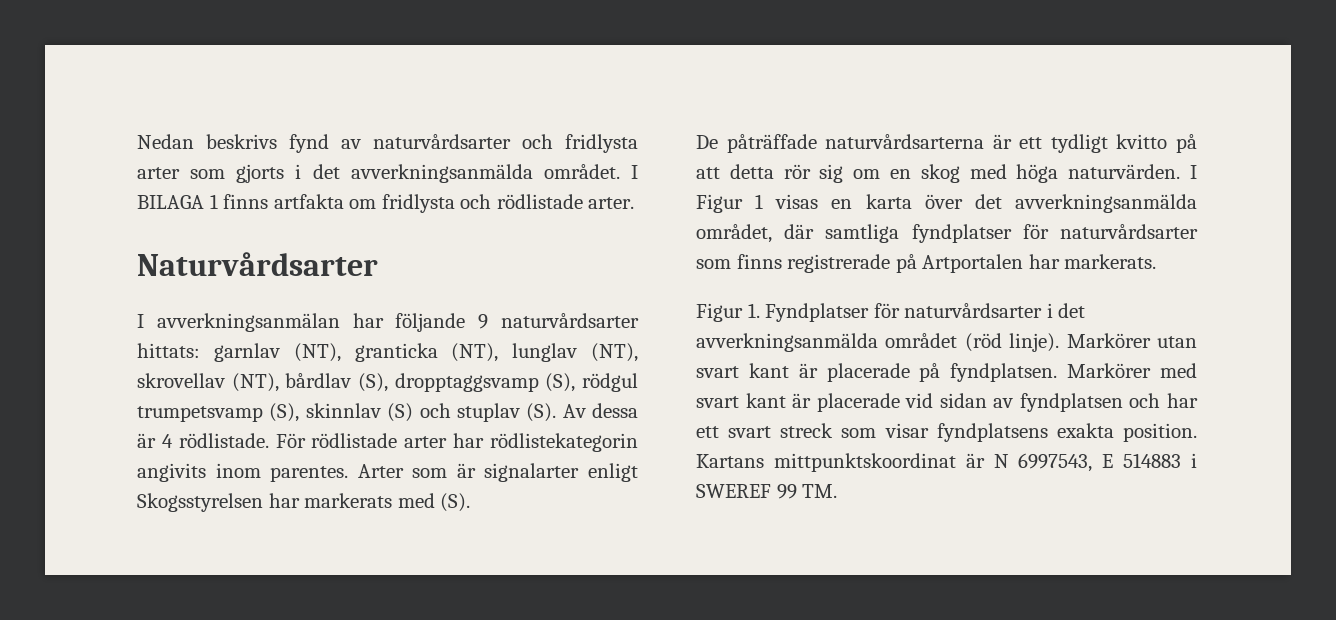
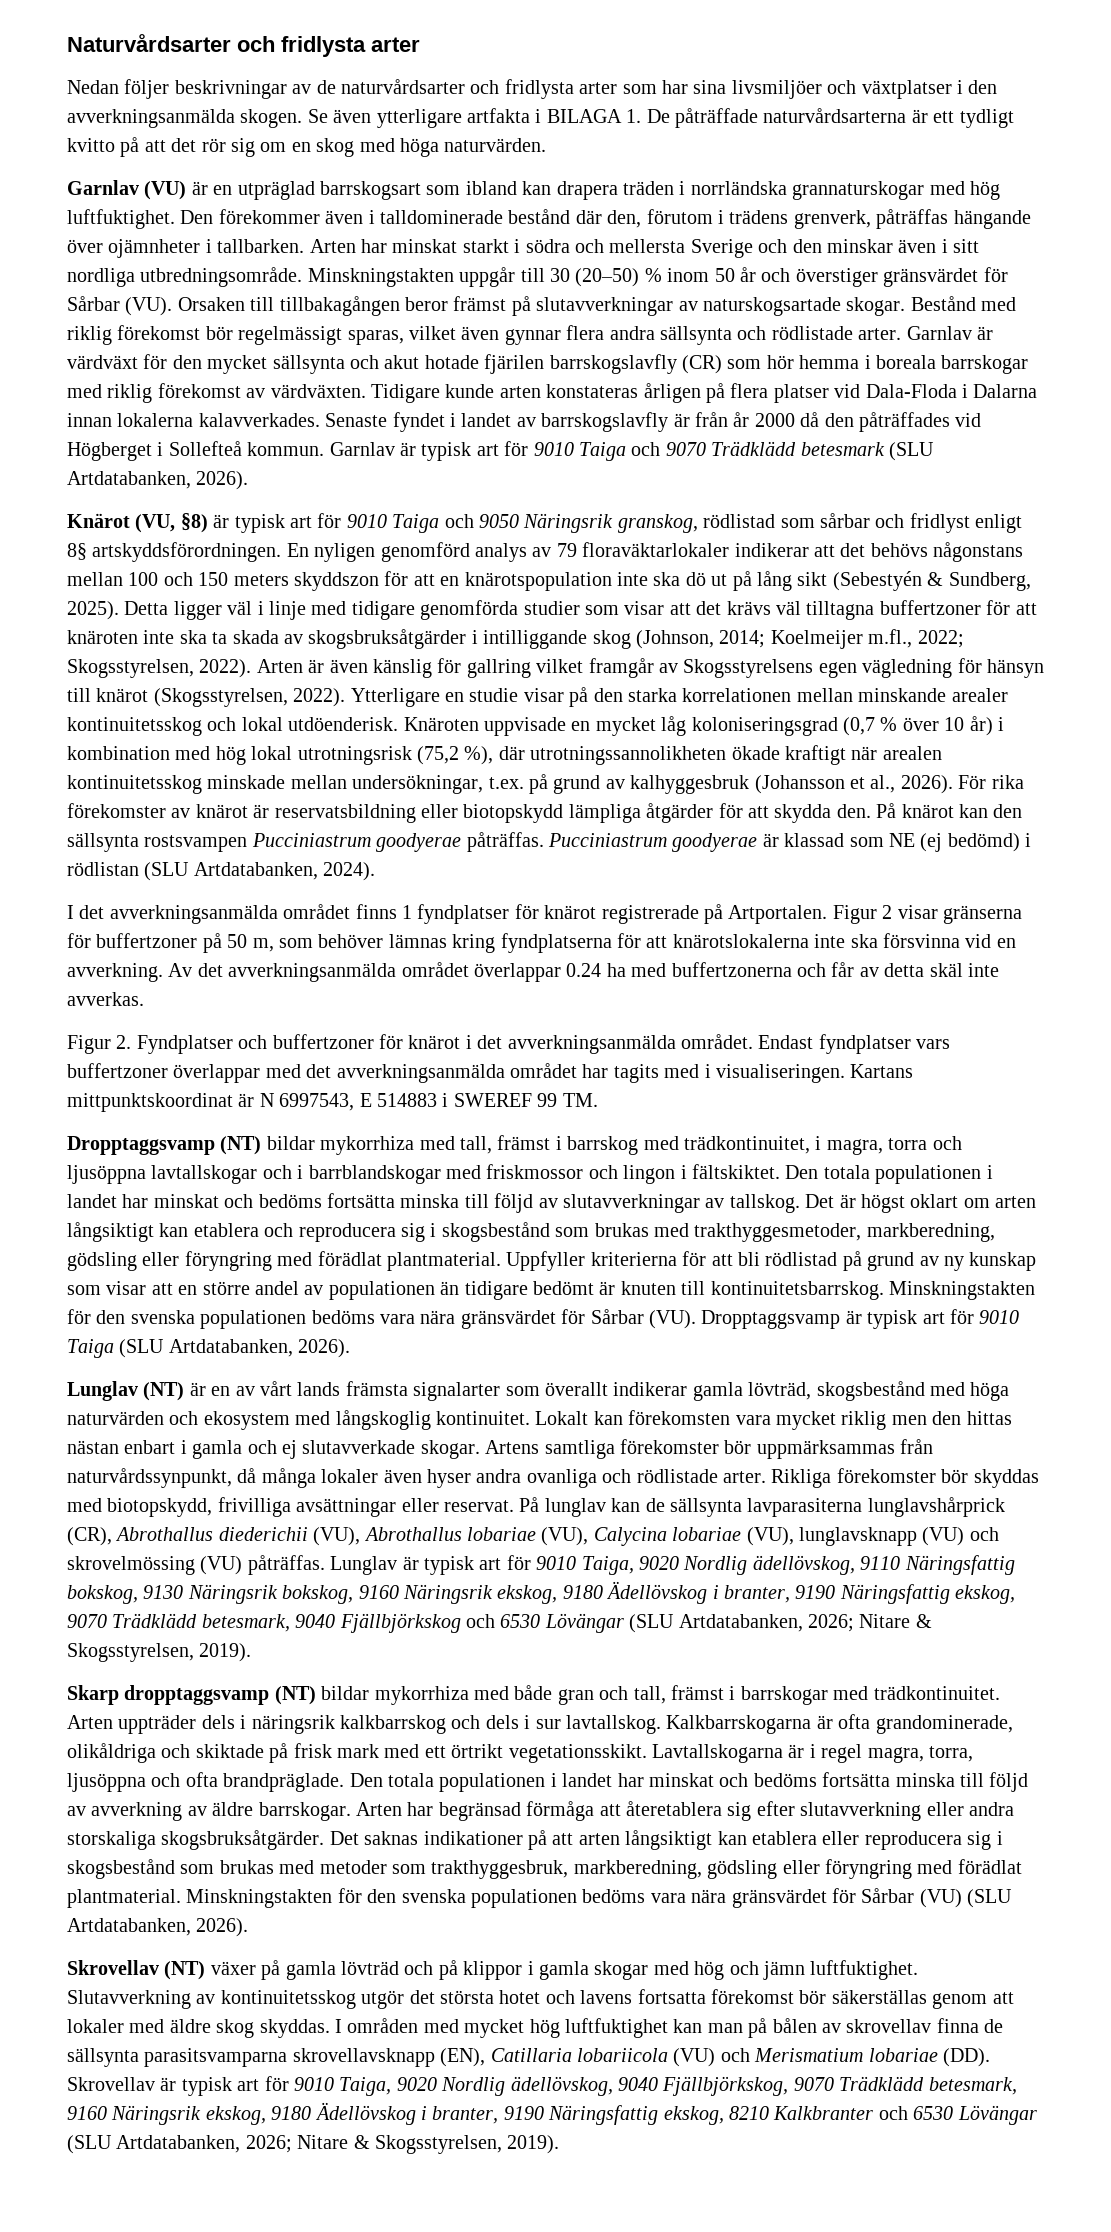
[137,134,361,153] Nedan beskrivs fynd av -> [67,34,420,57] [67,79,336,99] Naturvårdsarter och fridlysta arter // Nedan följer beskrivningar av de
[236,164,638,183] [137,194,635,213] [137,252,378,276] [137,313,639,332] [137,343,638,362] [137,373,638,392] [137,403,638,422] [137,433,638,452] [137,463,638,482] [137,493,471,512] gjorts i det avverkningsanmälda området. I BILAGA 1 finns artfakta om fridlysta och rödlistade arter. // Naturvårdsarter // I avverkningsanmälan har följande 9 naturvårdsarter hittats: garnlav (NT), granticka (NT), lunglav (NT), skrovellav (NT), bårdlav (S), dropptaggsvamp (S), rödgul trumpetsvamp (S), skinnlav (S) och stuplav (S). Av dessa är 4 rödlistade. För rödlistade arter har rödlistekategorin angivits inom parentes. Arter som är signalarter enligt Skogsstyrelsen har markerats med (S). // -> [661,80,998,99] [67,108,642,128] har sina livsmiljöer och växtplatser i den avverkningsanmälda skogen. Se även ytterligare artfakta i BILAGA 1.
[729,164,774,179] detta -> [171,138,197,152] det
[1190,165,1197,179] [696,194,1197,213] [696,224,1198,243] [696,254,1157,273] [696,303,1086,322] [696,333,1197,352] [696,363,1197,382] [696,393,1198,412] [696,423,1197,442] I Figur 1 visas en karta över det avverkningsanmälda området, där samtliga fyndplatser för naturvårdsarter som finns registrerade på Artportalen har markerats. // Figur 1. Fyndplatser för naturvårdsarter i det avverkningsanmälda området (röd linje). Markörer utan svart kant är placerade på fyndplatsen. Markörer med svart kant är placerade vid sidan av fyndplatsen och har ett svart streck som visar fyndplatsens exakta position. -> [67,180,1000,200] [67,209,1031,229] [67,239,980,258] [67,267,1008,287] [67,296,1017,316] [67,325,993,345] [67,354,1029,374] [67,383,1038,403] [67,412,982,432] [67,441,934,461] [67,471,249,490] [67,513,1023,533] [67,542,1024,562] [67,571,1031,591] [67,600,1037,620] [67,629,964,649] [67,658,1044,678] [67,687,1008,707] [67,716,1004,736] [67,745,942,765] [67,774,1024,794] [67,803,1023,823] [67,832,1032,852] [67,862,376,881] [67,904,1022,924] [67,933,1016,953] [67,962,999,982] [67,992,144,1006] [67,1034,951,1054] [67,1063,845,1083] // Garnlav (VU) är en utpräglad barrskogsart som ibland kan drapera träden i norrländska grannaturskogar med hög luftfuktighet. Den förekommer även i talldominerade bestånd där den, förutom i trädens grenverk, påträffas hängande över ojämnheter i tallbarken. Arten har minskat starkt i södra och mellersta Sverige och den minskar även i sitt nordliga utbredningsområde. Minskningstakten uppgår till 30 (20–50) % inom 50 år och överstiger gränsvärdet för Sårbar (VU). Orsaken till tillbakagången beror främst på slutavverkningar av naturskogsartade skogar. Bestånd med riklig förekomst bör regelmässigt sparas, vilket även gynnar flera andra sällsynta och rödlistade arter. Garnlav är värdväxt för den mycket sällsynta och akut hotade fjärilen barrskogslavfly (CR) som hör hemma i boreala barrskogar med riklig förekomst av värdväxten. Tidigare kunde arten konstateras årligen på flera platser vid Dala-Floda i Dalarna innan lokalerna kalavverkades. Senaste fyndet i landet av barrskogslavfly är från år 2000 då den påträffades vid Högberget i Sollefteå kommun. Garnlav är typisk art för 9010 Taiga och 9070 Trädklädd betesmark (SLU Artdatabanken, 2026). // Knärot (VU, §8) är typisk art för 9010 Taiga och 9050 Näringsrik granskog, rödlistad som sårbar och fridlyst enligt 8§ artskyddsförordningen. En nyligen genomförd analys av 79 floraväktarlokaler indikerar att det behövs någonstans mellan 100 och 150 meters skyddszon för att en knärotspopulation inte ska dö ut på lång sikt (Sebestyén & Sundberg, 2025). Detta ligger väl i linje med tidigare genomförda studier som visar att det krävs väl tilltagna buffertzoner för att knäroten inte ska ta skada av skogsbruksåtgärder i intilliggande skog (Johnson, 2014; Koelmeijer m.fl., 2022; Skogsstyrelsen, 2022). Arten är även känslig för gallring vilket framgår av Skogsstyrelsens egen vägledning för hänsyn till knärot (Skogsstyrelsen, 2022). Ytterligare en studie visar på den starka korrelationen mellan minskande arealer kontinuitetsskog och lokal utdöenderisk. Knäroten uppvisade en mycket låg koloniseringsgrad (0,7 % över 10 år) i kombination med hög lokal utrotningsrisk (75,2 %), där utrotningssannolikheten ökade kraftigt när arealen kontinuitetsskog minskade mellan undersökningar, t.ex. på grund av kalhyggesbruk (Johansson et al., 2026). För rika förekomster av knärot är reservatsbildning eller biotopskydd lämpliga åtgärder för att skydda den. På knärot kan den sällsynta rostsvampen Pucciniastrum goodyerae påträffas. Pucciniastrum goodyerae är klassad som NE (ej bedömd) i rödlistan (SLU Artdatabanken, 2024). // I det avverkningsanmälda området finns 1 fyndplatser för knärot registrerade på Artportalen. Figur 2 visar gränserna för buffertzoner på 50 m, som behöver lämnas kring fyndplatserna för att knärotslokalerna inte ska försvinna vid en avverkning. Av det avverkningsanmälda området överlappar 0.24 ha med buffertzonerna och får av detta skäl inte avverkas. // Figur 2. Fyndplatser och buffertzoner för knärot i det avverkningsanmälda området. Endast fyndplatser vars buffertzoner överlappar med det avverkningsanmälda området har tagits med i visualiseringen.
(838, 491) none -> [67,1135,962,1155] [67,1164,993,1184] [67,1193,1037,1213] [67,1222,995,1242] [67,1251,1037,1271] [67,1281,1035,1300] [67,1309,1020,1329] [67,1339,351,1358] [67,1381,1010,1401] [67,1410,1012,1430] [67,1439,934,1459] [67,1468,1039,1488] [67,1497,1005,1517] [67,1527,999,1546] [67,1555,1015,1575] [67,1581,1016,1604] [67,1613,932,1633] [67,1643,252,1662] [67,1685,1000,1705] [67,1714,1013,1734] [67,1743,973,1763] [67,1772,1029,1792] [67,1801,1014,1821] [67,1830,1003,1850] [67,1859,1022,1879] [67,1888,1013,1908] [67,1918,249,1937] [67,1960,919,1980] [67,1989,1014,2009] [67,2018,1004,2038] [67,2048,990,2067] [67,2076,1017,2096] [67,2102,1037,2125] [67,2135,560,2154] // Dropptaggsvamp (NT) bildar mykorrhiza med tall, främst i barrskog med trädkontinuitet, i magra, torra och ljusöppna lavtallskogar och i barrblandskogar med friskmossor och lingon i fältskiktet. Den totala populationen i landet har minskat och bedöms fortsätta minska till följd av slutavverkningar av tallskog. Det är högst oklart om arten långsiktigt kan etablera och reproducera sig i skogsbestånd som brukas med trakthyggesmetoder, markberedning, gödsling eller föryngring med förädlat plantmaterial. Uppfyller kriterierna för att bli rödlistad på grund av ny kunskap som visar att en större andel av populationen än tidigare bedömt är knuten till kontinuitetsbarrskog. Minskningstakten för den svenska populationen bedöms vara nära gränsvärdet för Sårbar (VU). Dropptaggsvamp är typisk art för 9010 Taiga (SLU Artdatabanken, 2026). // Lunglav (NT) är en av vårt lands främsta signalarter som överallt indikerar gamla lövträd, skogsbestånd med höga naturvärden och ekosystem med långskoglig kontinuitet. Lokalt kan förekomsten vara mycket riklig men den hittas nästan enbart i gamla och ej slutavverkade skogar. Artens samtliga förekomster bör uppmärksammas från naturvårdssynpunkt, då många lokaler även hyser andra ovanliga och rödlistade arter. Rikliga förekomster bör skyddas med biotopskydd, frivilliga avsättningar eller reservat. På lunglav kan de sällsynta lavparasiterna lunglavshårprick (CR), Abrothallus diederichii (VU), Abrothallus lobariae (VU), Calycina lobariae (VU), lunglavsknapp (VU) och skrovelmössing (VU) påträffas. Lunglav är typisk art för 9010 Taiga, 9020 Nordlig ädellövskog, 9110 Näringsfattig bokskog, 9130 Näringsrik bokskog, 9160 Näringsrik ekskog, 9180 Ädellövskog i branter, 9190 Näringsfattig ekskog, 9070 Trädklädd betesmark, 9040 Fjällbjörkskog och 6530 Lövängar (SLU Artdatabanken, 2026; Nitare & Skogsstyrelsen, 2019). // Skarp dropptaggsvamp (NT) bildar mykorrhiza med både gran och tall, främst i barrskogar med trädkontinuitet. Arten uppträder dels i näringsrik kalkbarrskog och dels i sur lavtallskog. Kalkbarrskogarna är ofta grandominerade, olikåldriga och skiktade på frisk mark med ett örtrikt vegetationsskikt. Lavtallskogarna är i regel magra, torra, ljusöppna och ofta brandpräglade. Den totala populationen i landet har minskat och bedöms fortsätta minska till följd av avverkning av äldre barrskogar. Arten har begränsad förmåga att återetablera sig efter slutavverkning eller andra storskaliga skogsbruksåtgärder. Det saknas indikationer på att arten långsiktigt kan etablera eller reproducera sig i skogsbestånd som brukas med metoder som trakthyggesbruk, markberedning, gödsling eller föryngring med förädlat plantmaterial. Minskningstakten för den svenska populationen bedöms vara nära gränsvärdet för Sårbar (VU) (SLU Artdatabanken, 2026). // Skrovellav (NT) växer på gamla lövträd och på klippor i gamla skogar med hög och jämn luftfuktighet. Slutavverkning av kontinuitetsskog utgör det största hotet och lavens fortsatta förekomst bör säkerställas genom att lokaler med äldre skog skyddas. I områden med mycket hög luftfuktighet kan man på bålen av skrovellav finna de sällsynta parasitsvamparna skrovellavsknapp (EN), Catillaria lobariicola (VU) och Merismatium lobariae (DD). Skrovellav är typisk art för 9010 Taiga, 9020 Nordlig ädellövskog, 9040 Fjällbjörkskog, 9070 Trädklädd betesmark, 9160 Näringsrik ekskog, 9180 Ädellövskog i branter, 9190 Näringsfattig ekskog, 8210 Kalkbranter och 6530 Lövängar (SLU Artdatabanken, 2026; Nitare & Skogsstyrelsen, 2019).

